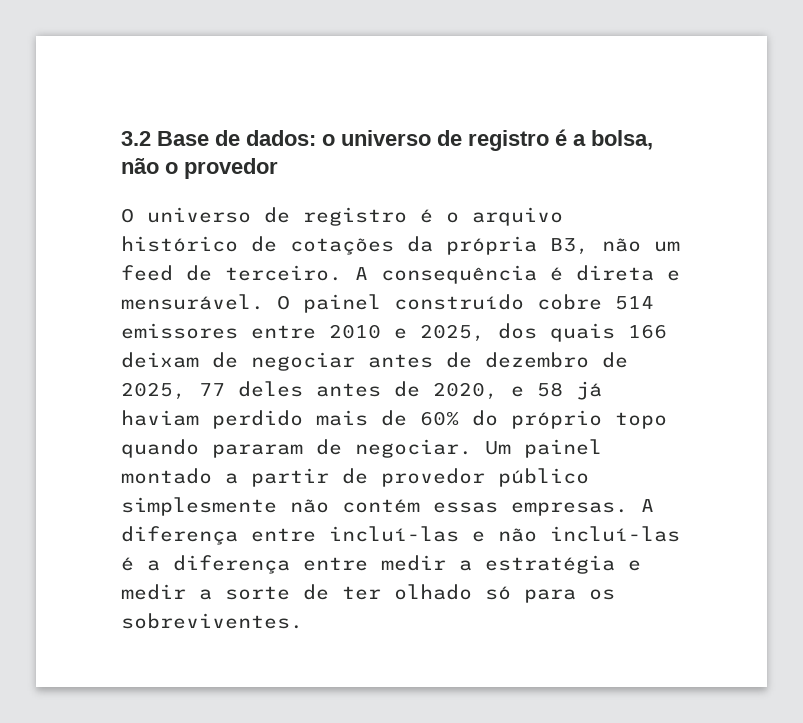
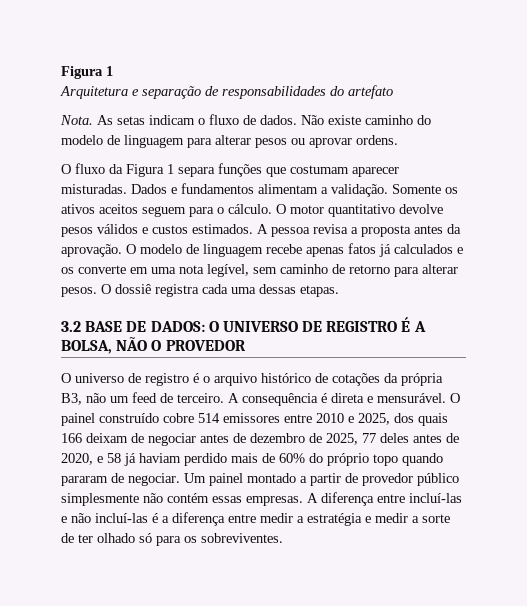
[121,129,653,151] [121,158,278,179] 3.2 Base de dados: o universo de registro é a bolsa, não o provedor -> [61,66,113,79] [60,85,393,99] [60,114,431,125] [61,135,398,148] [61,163,399,177] [61,183,458,197] [61,204,443,217] [61,224,461,237] [61,243,463,257] [61,264,458,277] [61,284,339,297] [61,317,426,332] [61,337,246,354] Figura 1 // Arquitetura e separação de responsabilidades do artefato // Nota. As setas indicam o fluxo de dados. Não existe caminho do modelo de linguagem para alterar pesos ou aprovar ordens. // O fluxo da Figura 1 separa funções que costumam aparecer misturadas. Dados e fundamentos alimentam a validação. Somente os ativos aceitos seguem para o cálculo. O motor quantitativo devolve pesos válidos e custos estimados. A pessoa revisa a proposta antes da aprovação. O modelo de linguagem recebe apenas fatos já calculados e os converte em uma nota legível, sem caminho de retorno para alterar pesos. O dossiê registra cada uma dessas etapas. // 3.2 BASE DE DADOS: O UNIVERSO DE REGISTRO É A BOLSA, NÃO O PROVEDOR

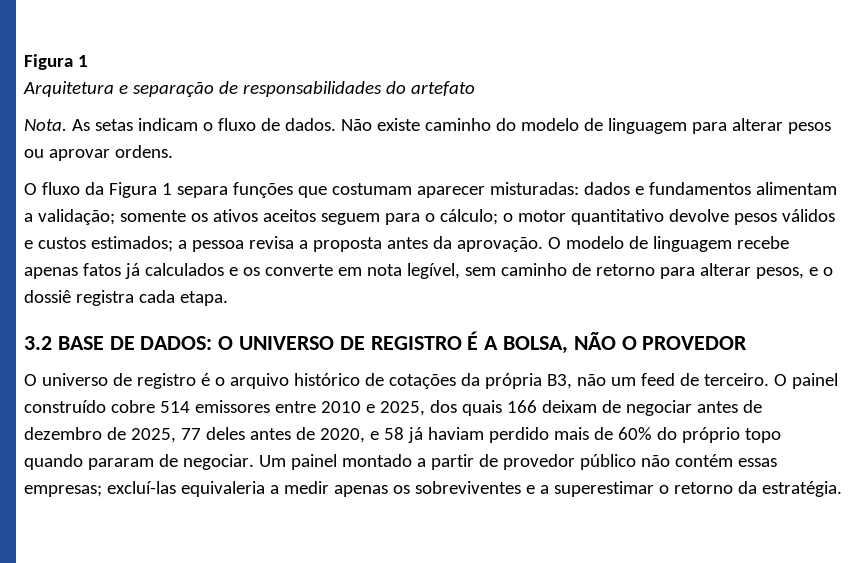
[61,184,167,194] misturadas. Dados -> [489,182,630,195] misturadas: dados
[331,184,441,197] validação. Somente -> [37,209,186,225] validação; somente
[228,204,286,214] cálculo. O -> [439,209,513,225] cálculo; o
[192,224,268,234] estimados. A -> [90,236,187,252] estimados; a
[151,267,176,274] uma -> (362, 271) none
[61,284,339,297] pesos. O dossiê registra cada uma dessas etapas. -> [755,267,833,279] [24,290,228,306] pesos, e o dossiê registra cada etapa.
[228,393,446,406] A consequência é direta e mensurável. -> (769, 379) none
[61,493,139,506] simplesmente -> (636, 462) none
[246,492,462,506] [61,512,450,526] [61,533,283,546] empresas. A diferença entre incluí-las e não incluí-las é a diferença entre medir a estratégia e medir a sorte de ter olhado só para os sobreviventes. -> [24,481,842,497] empresas; excluí-las equivaleria a medir apenas os sobreviventes e a superestimar o retorno da estratégia.

